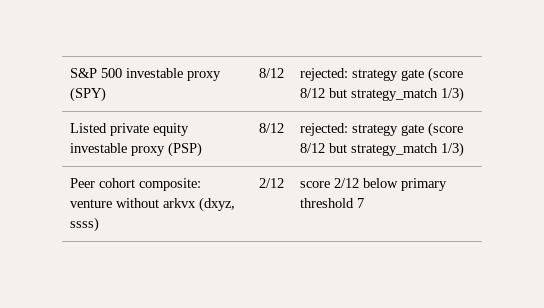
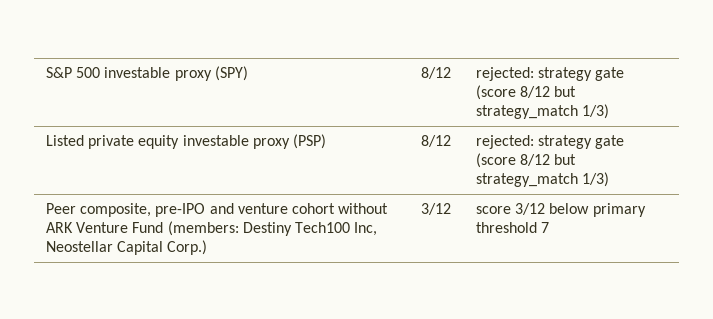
[98,178,201,191] [69,197,235,212] [69,217,99,232] [258,178,284,188] cohort composite: venture without arkvx (dxyz, ssss) | 2/12 -> [80,203,389,217] [45,221,378,236] [45,240,208,255] [420,203,451,215] composite, pre-IPO and venture cohort without ARK Venture Fund (members: Destiny Tech100 Inc, Neostellar Capital Corp.) | 3/12
[333,178,359,188] 2/12 -> [515,203,546,215] 3/12

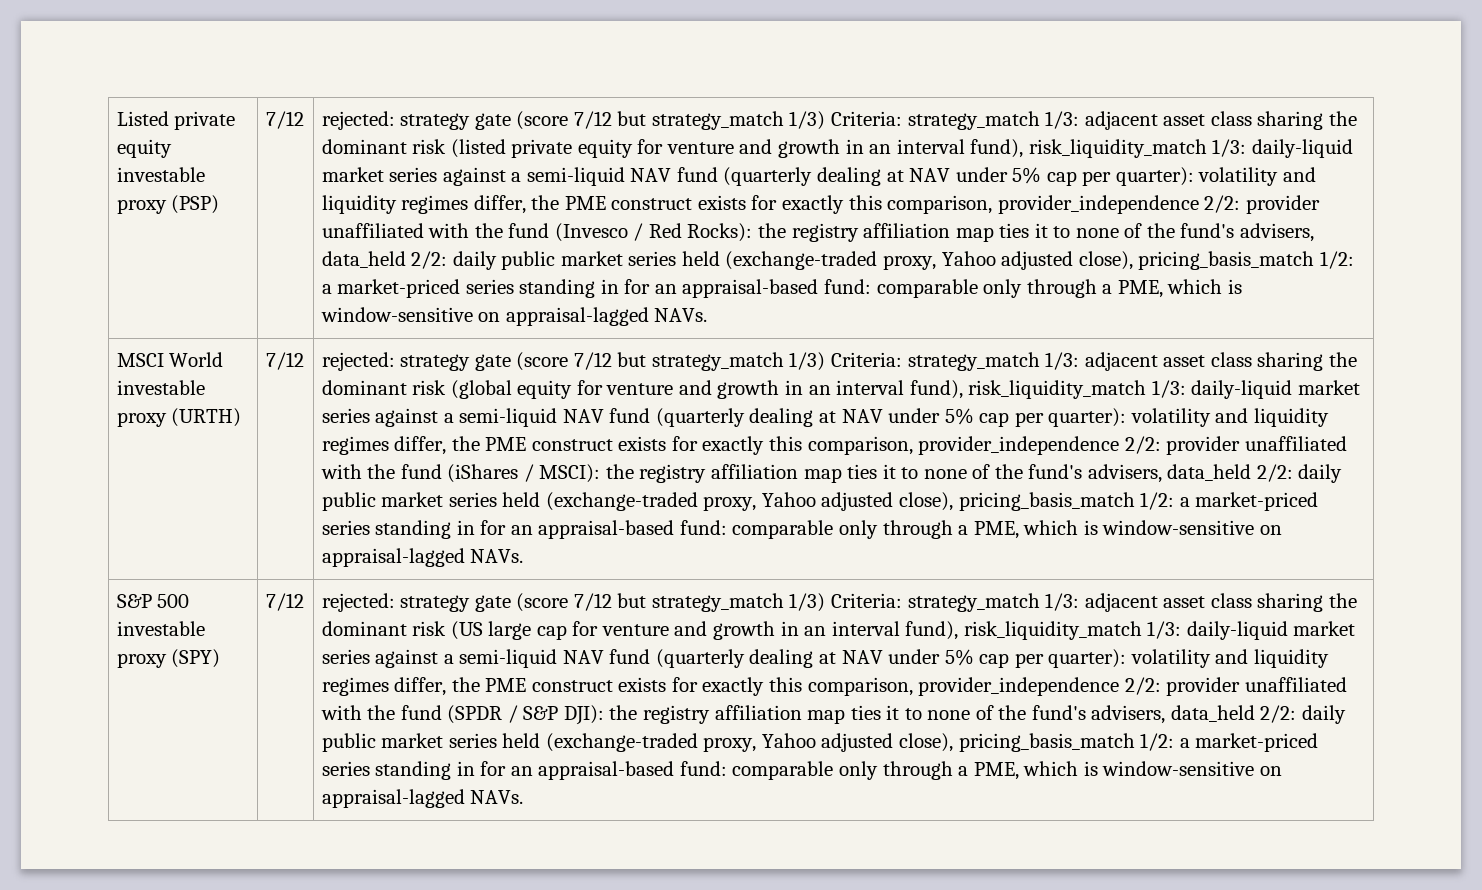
[45,66,248,81] [420,67,451,79] [475,67,625,81] [475,85,577,100] [475,104,610,119] S&P 500 investable proxy (SPY) | 8/12 | rejected: strategy gate (score 8/12 but strategy_match 1/3) // -> (116, 118) none
[420,135,451,147] [475,135,625,149] [475,153,577,168] [475,172,610,187] [45,203,389,217] [45,221,378,236] [45,240,208,255] [420,203,451,215] [475,203,646,217] [475,222,550,233] 8/12 | rejected: strategy gate (score 8/12 but strategy_match 1/3) // Peer composite, pre-IPO and venture cohort without ARK Venture Fund (members: Destiny Tech100 Inc, Neostellar Capital Corp.) | 3/12 | score 3/12 below primary threshold 7 -> [265,111,304,129] [321,111,1357,130] [321,139,1353,158] [321,167,1316,186] [321,195,1320,214] [321,223,1314,242] [321,251,1354,270] [321,279,1242,298] [320,307,708,326] [116,352,224,367] [116,380,205,395] [116,408,242,427] [265,352,304,370] [321,352,1357,371] [321,380,1360,399] [321,408,1329,427] [321,436,1347,455] [320,464,1343,483] [321,492,1319,511] [321,520,1282,539] [321,548,524,567] [116,594,190,608] [116,621,205,636] [116,649,221,668] [265,593,304,611] [321,593,1357,612] [321,621,1356,640] [321,649,1329,668] [321,677,1347,696] [320,705,1346,725] [321,733,1319,752] [321,761,1282,780] [321,789,524,808] 7/12 | rejected: strategy gate (score 7/12 but strategy_match 1/3) Criteria: strategy_match 1/3: adjacent asset class sharing the dominant risk (listed private equity for venture and growth in an interval fund), risk_liquidity_match 1/3: daily-liquid market series against a semi-liquid NAV fund (quarterly dealing at NAV under 5% cap per quarter): volatility and liquidity regimes differ, the PME construct exists for exactly this comparison, provider_independence 2/2: provider unaffiliated with the fund (Invesco / Red Rocks): the registry affiliation map ties it to none of the fund's advisers, data_held 2/2: daily public market series held (exchange-traded proxy, Yahoo adjusted close), pricing_basis_match 1/2: a market-priced series standing in for an appraisal-based fund: comparable only through a PME, which is window-sensitive on appraisal-lagged NAVs. // MSCI World investable proxy (URTH) | 7/12 | rejected: strategy gate (score 7/12 but strategy_match 1/3) Criteria: strategy_match 1/3: adjacent asset class sharing the dominant risk (global equity for venture and growth in an interval fund), risk_liquidity_match 1/3: daily-liquid market series against a semi-liquid NAV fund (quarterly dealing at NAV under 5% cap per quarter): volatility and liquidity regimes differ, the PME construct exists for exactly this comparison, provider_independence 2/2: provider unaffiliated with the fund (iShares / MSCI): the registry affiliation map ties it to none of the fund's advisers, data_held 2/2: daily public market series held (exchange-traded proxy, Yahoo adjusted close), pricing_basis_match 1/2: a market-priced series standing in for an appraisal-based fund: comparable only through a PME, which is window-sensitive on appraisal-lagged NAVs. // S&P 500 investable proxy (SPY) | 7/12 | rejected: strategy gate (score 7/12 but strategy_match 1/3) Criteria: strategy_match 1/3: adjacent asset class sharing the dominant risk (US large cap for venture and growth in an interval fund), risk_liquidity_match 1/3: daily-liquid market series against a semi-liquid NAV fund (quarterly dealing at NAV under 5% cap per quarter): volatility and liquidity regimes differ, the PME construct exists for exactly this comparison, provider_independence 2/2: provider unaffiliated with the fund (SPDR / S&P DJI): the registry affiliation map ties it to none of the fund's advisers, data_held 2/2: daily public market series held (exchange-traded proxy, Yahoo adjusted close), pricing_basis_match 1/2: a market-priced series standing in for an appraisal-based fund: comparable only through a PME, which is window-sensitive on appraisal-lagged NAVs.

